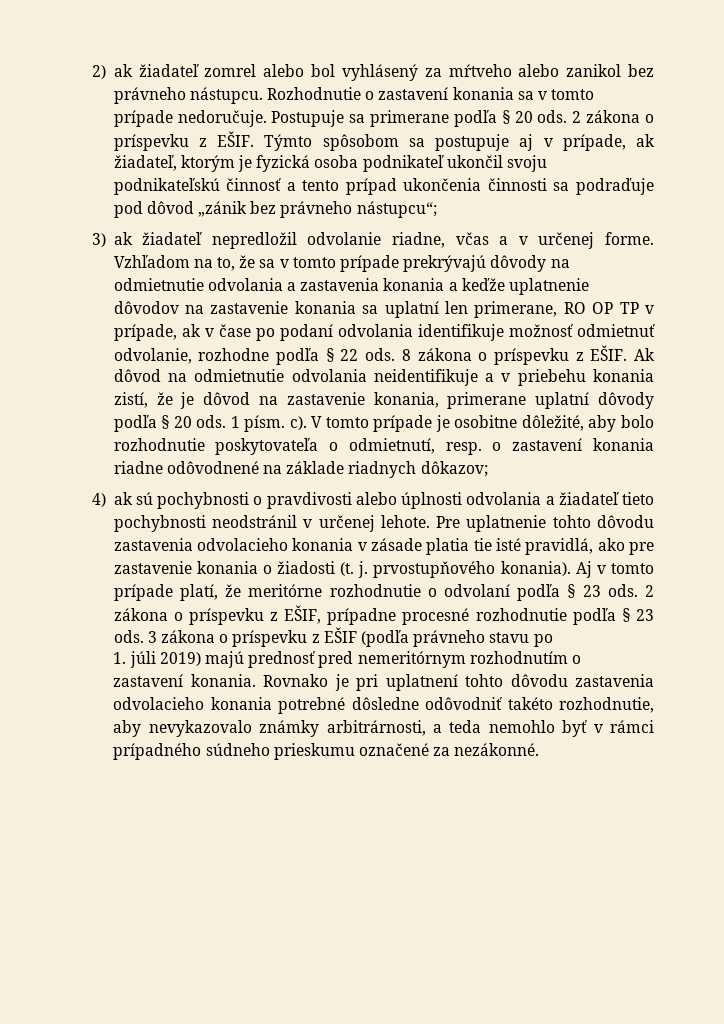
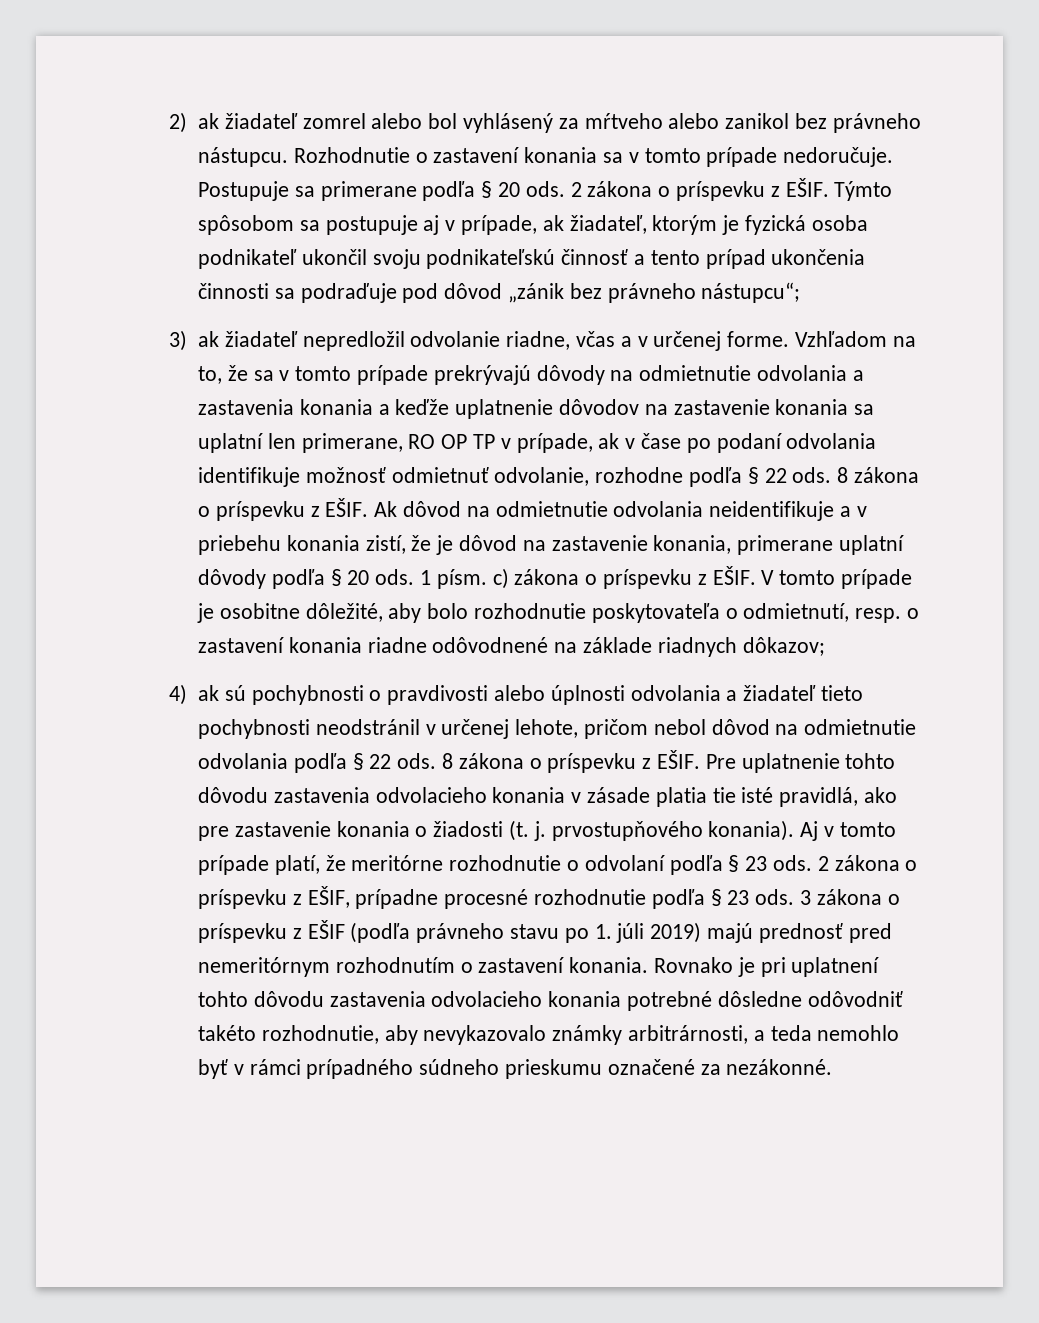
[289,416,307,430] c). -> [492,566,756,589] c) zákona o príspevku z EŠIF.
[380,515,430,528] lehote. -> [515,719,917,739] [197,750,701,773] lehote, pričom nebol dôvod na odmietnutie odvolania podľa § 22 ods. 8 zákona o príspevku z EŠIF.
(553, 640) // -> (589, 935) none

